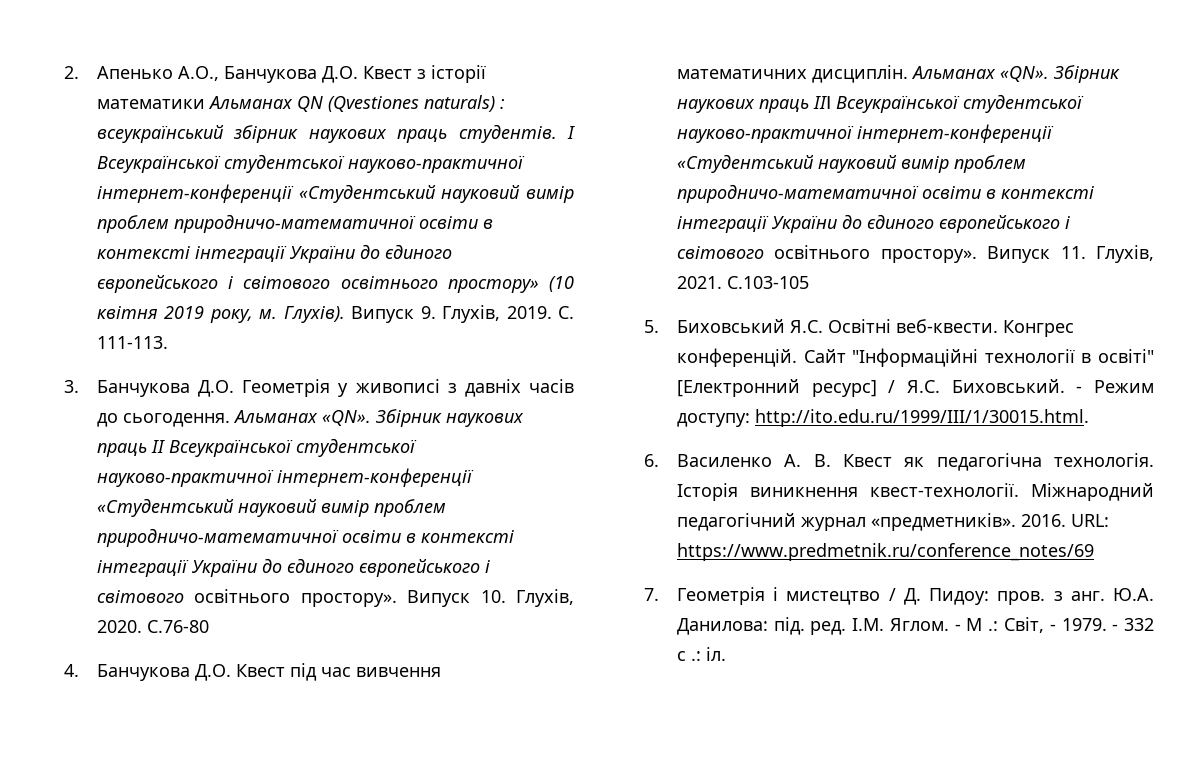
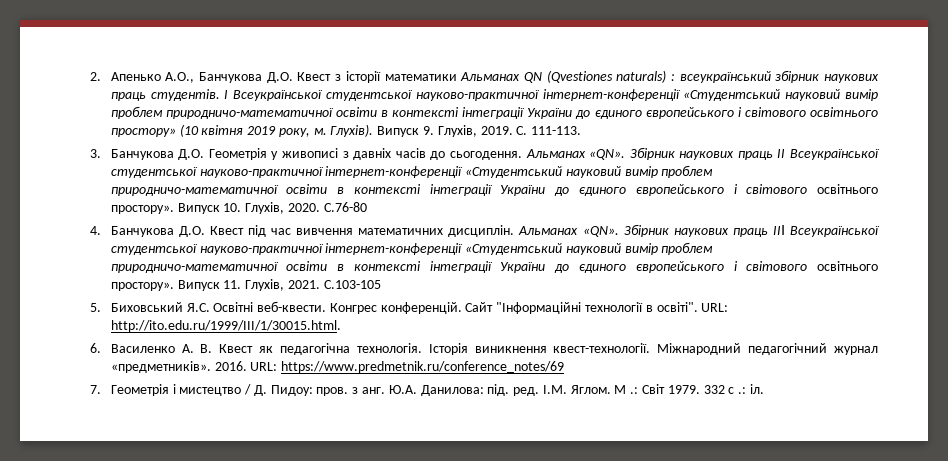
[1098,349,1154,363] [676,379,1154,397] [676,413,750,427] освіті" [Електронний ресурс] / Я.С. Биховський. - Режим доступу: -> [656,302,729,312] освіті". URL:
[954,624,961,631] - -> (611, 389) none
[1003,617,1119,633] Світ, - 1979. - -> [641,384,700,394] Світ 1979.

